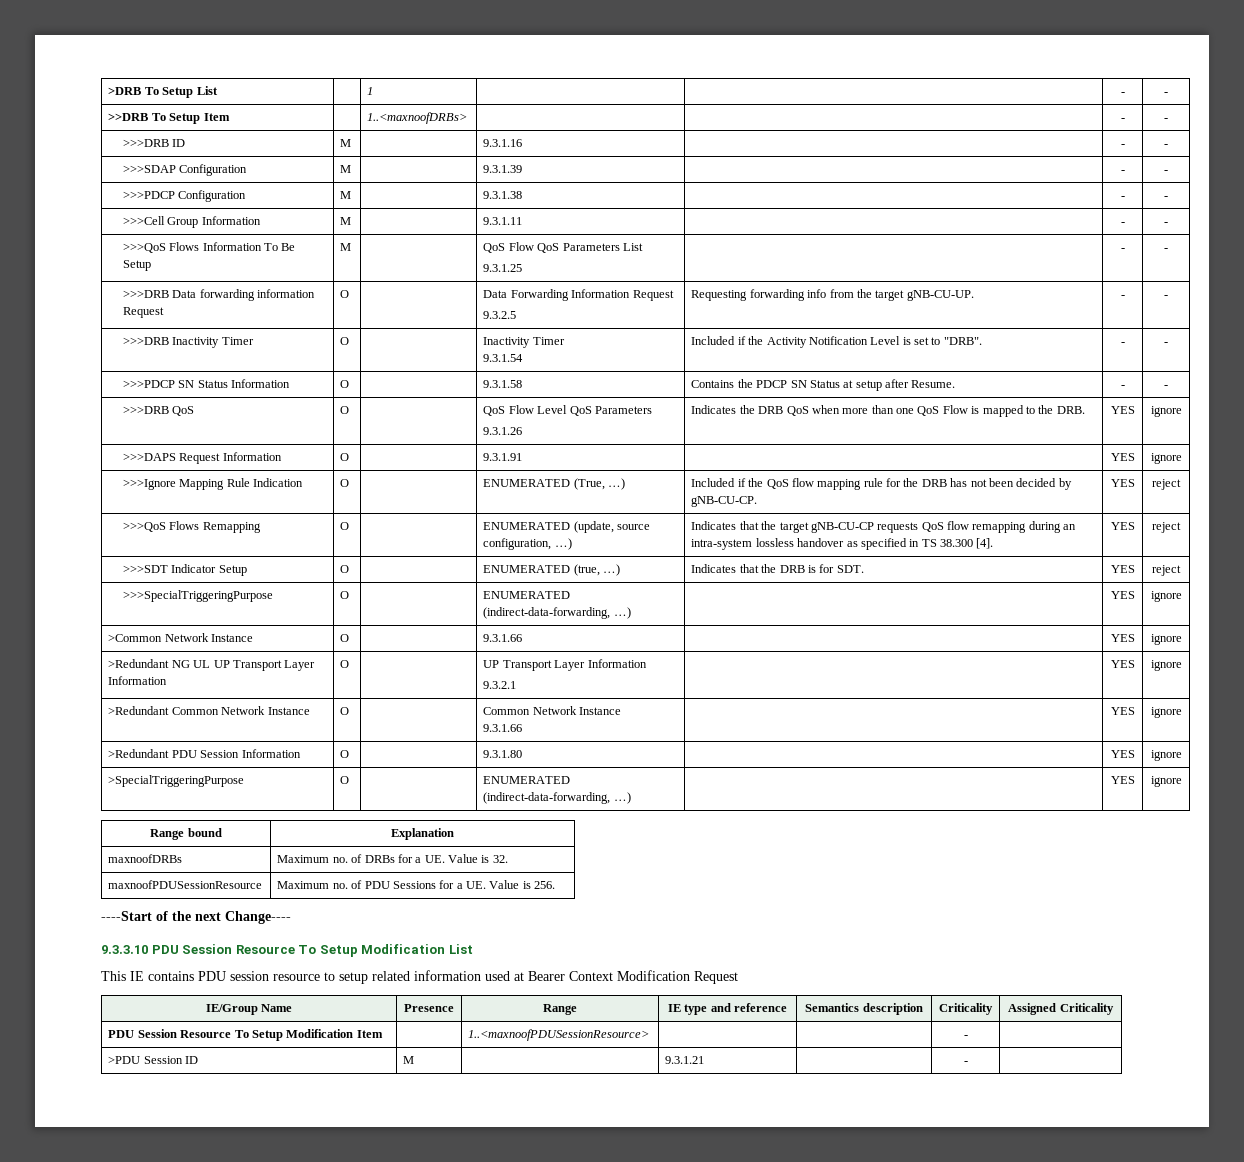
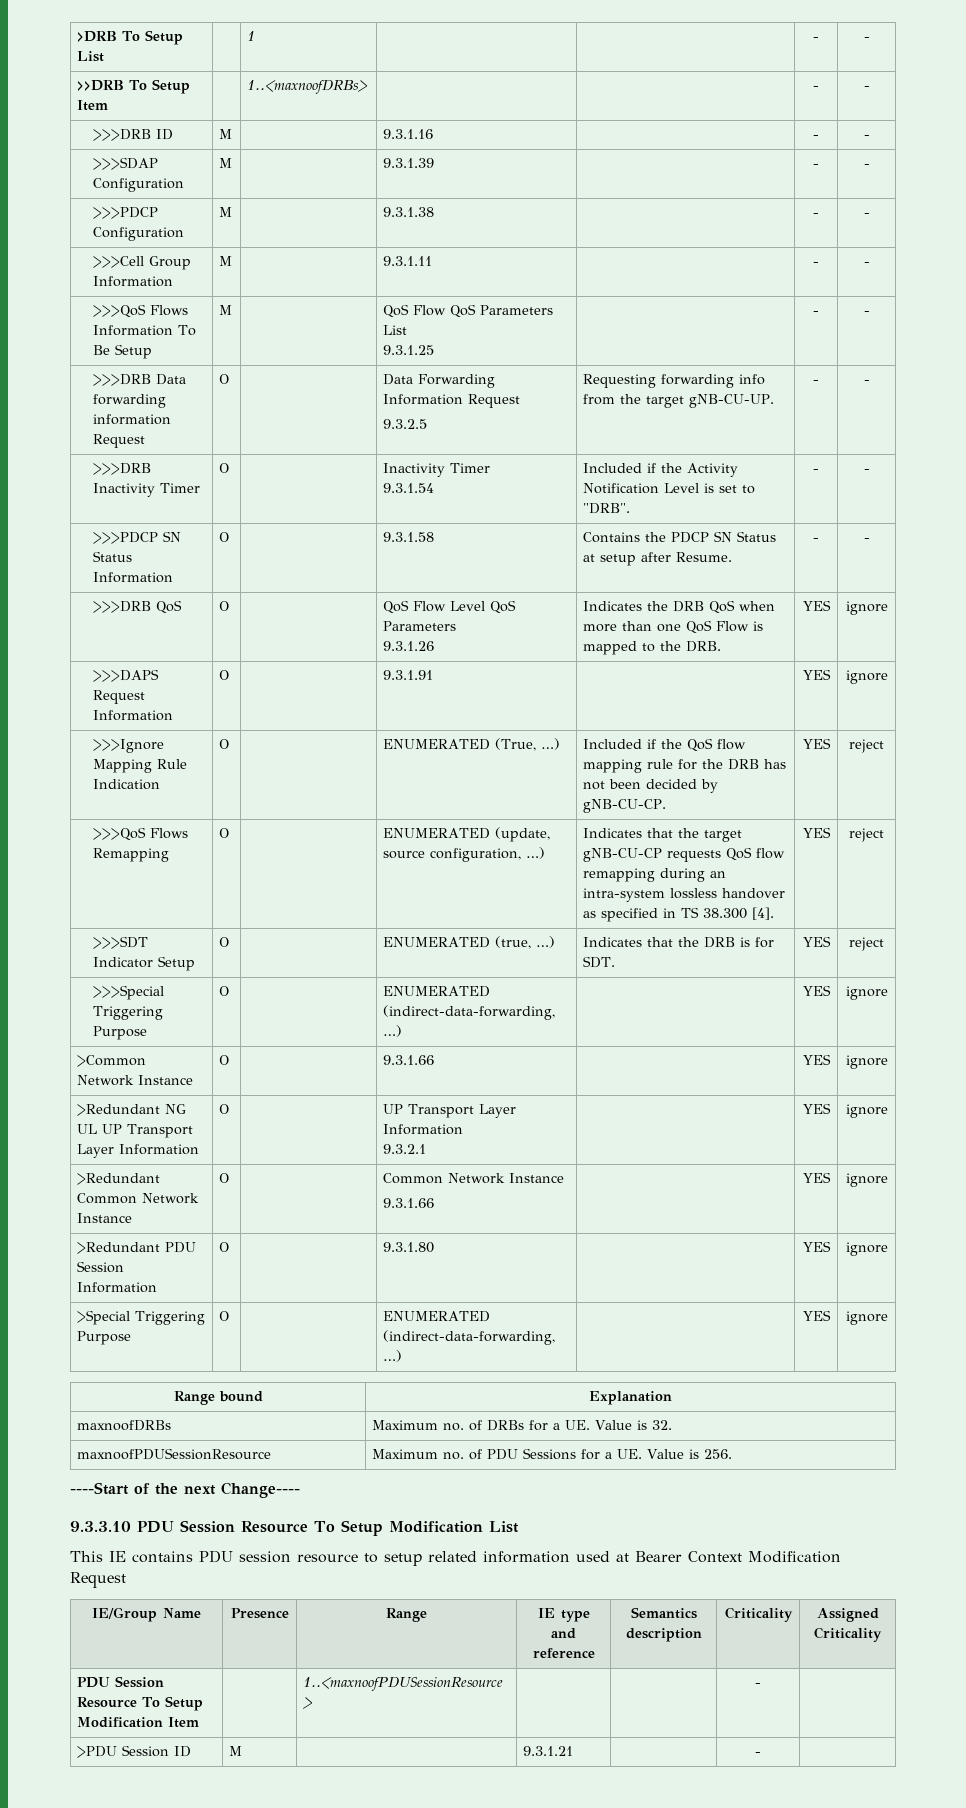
[122,590,273,602] >>>SpecialTriggeringPurpose -> [93,985,165,1000] [93,1006,164,1020] [93,1026,148,1040] >>>Special Triggering Purpose
[108,775,245,787] >SpecialTriggeringPurpose -> [77,1310,206,1325] [77,1331,132,1345] >Special Triggering Purpose

